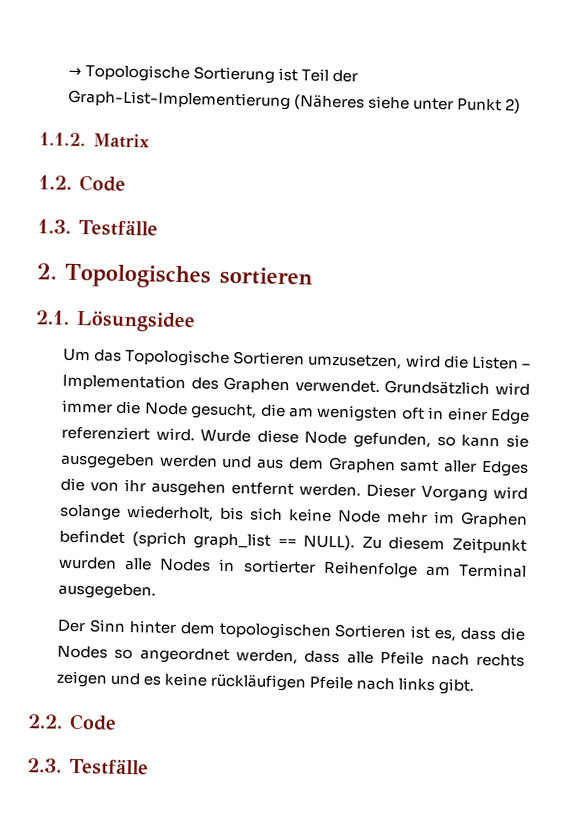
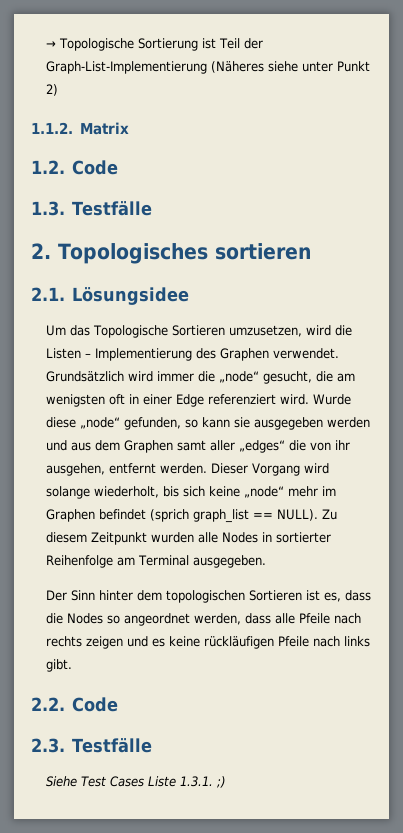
[61,373,186,392] Implementation -> [95,348,193,361] Implementierung
[144,402,188,416] Node -> [219,371,260,383] „node“
[304,431,348,445] Node -> [80,417,121,429] „node“
[481,460,529,477] Edges -> [239,440,286,453] „edges“
[150,480,226,497] ausgehen -> [46,463,106,476] ausgehen,
[336,510,381,523] Node -> [244,486,285,498] „node“
(150, 767) none -> [46,776,227,788] // Siehe Test Cases Liste 1.3.1. ;)

